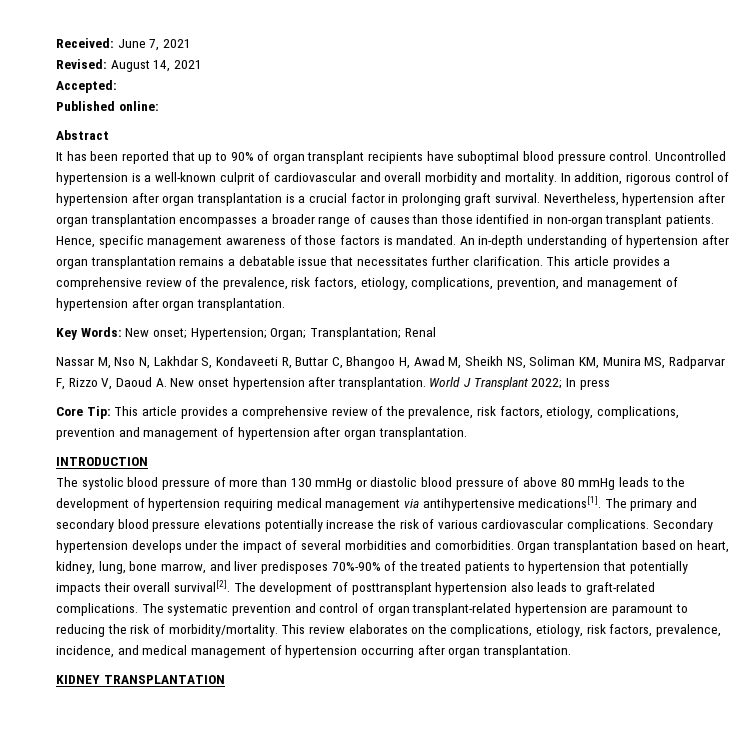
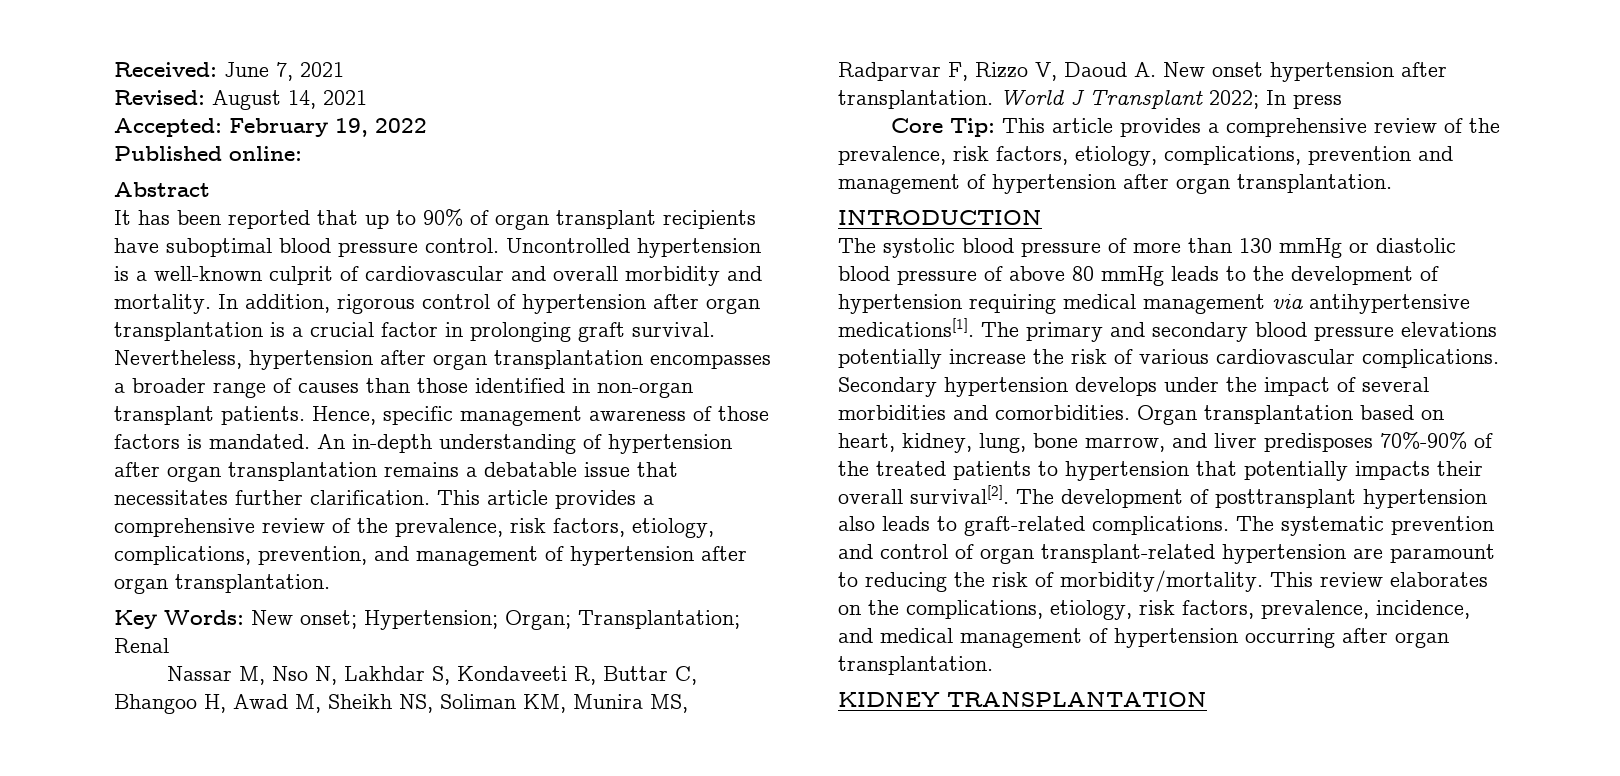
(117, 86) none -> [229,118,427,137] February 19, 2022

